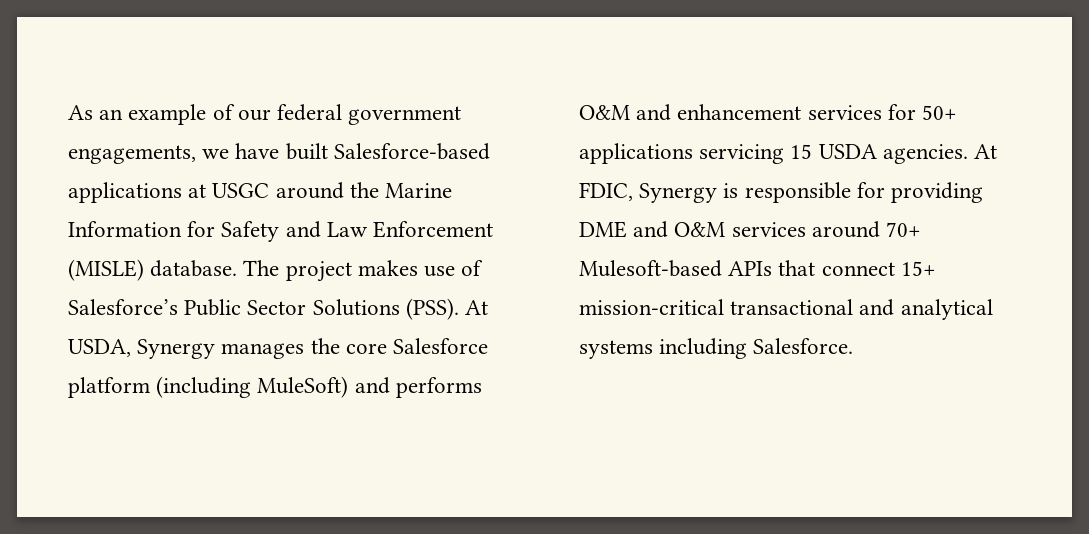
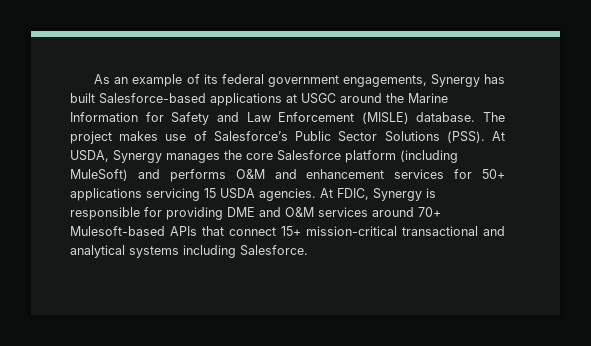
[237,109,271,121] our -> [203,74,218,84] its
[202,143,280,159] we have -> [430,74,505,87] Synergy has

